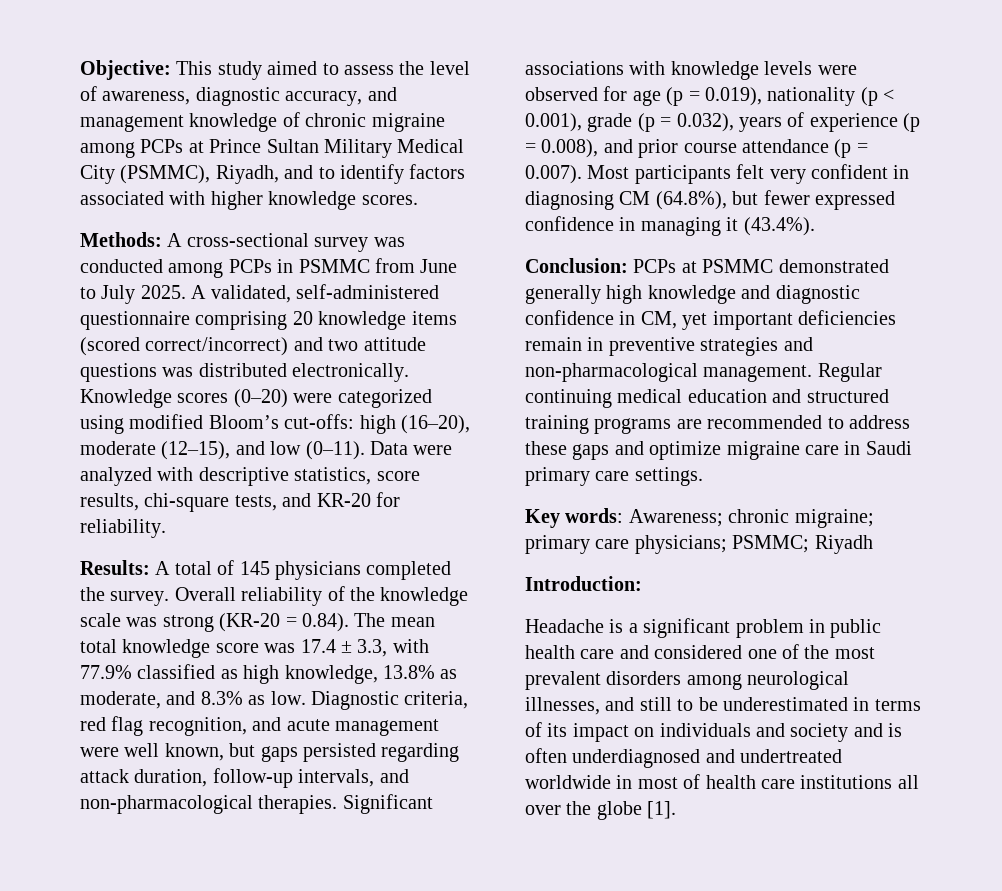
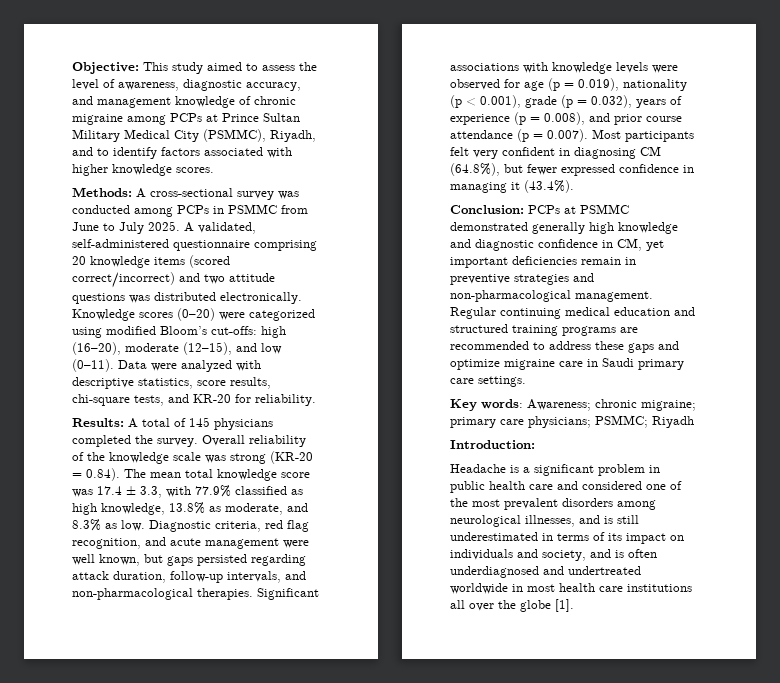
[639,697,718,711] still to be -> [604,515,639,524] is still
[790,723,849,742] society -> [542,550,586,561] society,
[683,774,701,789] of -> (555, 588) none

